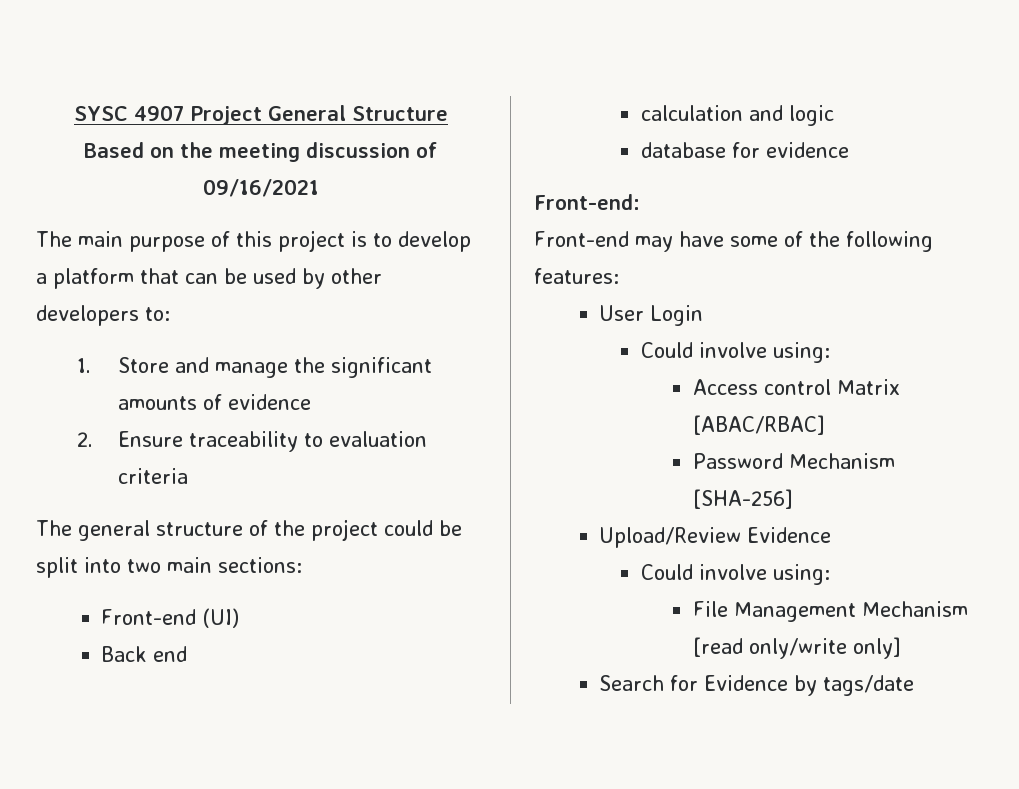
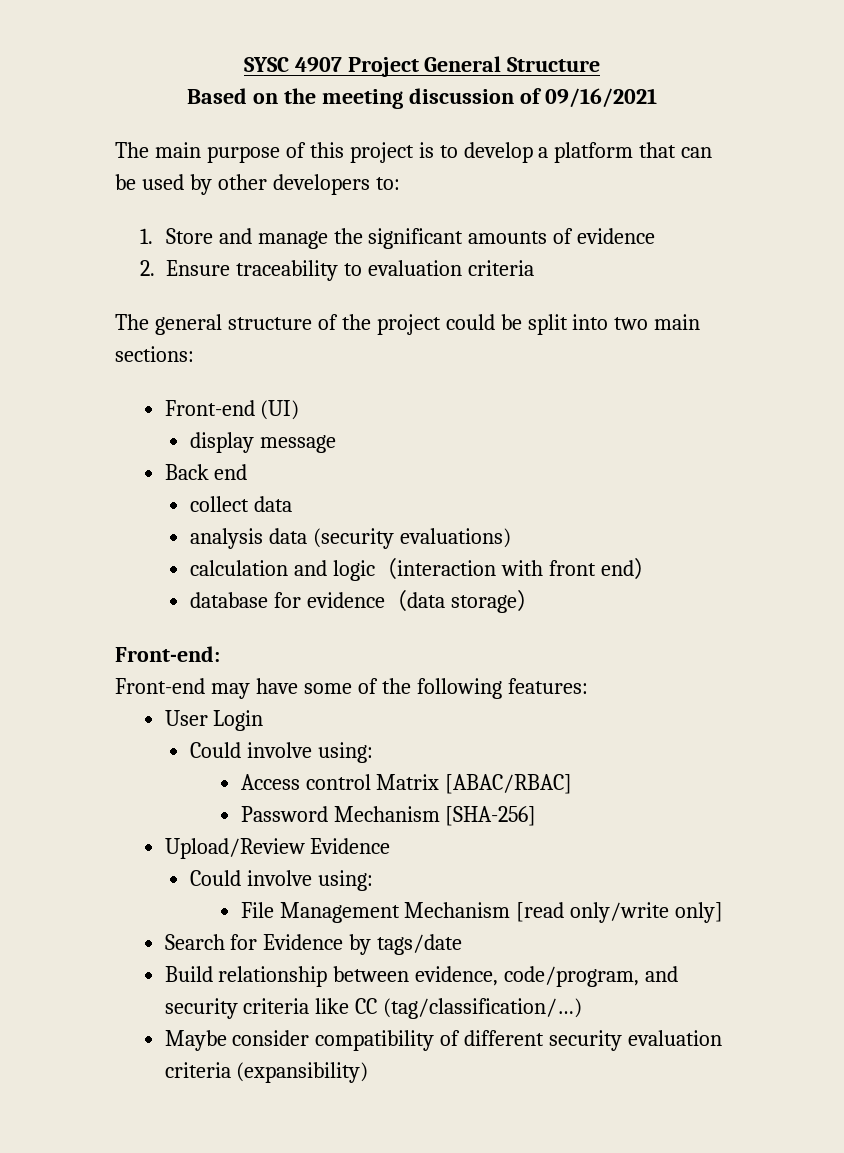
(240, 618) none -> [189,432,336,453] // display message
[640,105,834,126] calculation and logic -> [189,496,292,512] [189,528,511,549] [189,558,656,581] collect data // analysis data (security evaluations) // calculation and logic（interaction with front end）
(849, 150) none -> [384,590,539,613] （data storage）
(915, 685) none -> [164,966,679,987] [164,998,583,1019] [164,1030,723,1051] [164,1062,369,1083] // Build relationship between evidence, code/program, and security criteria like CC (tag/classification/…) // Maybe consider compatibility of different security evaluation criteria (expansibility)

